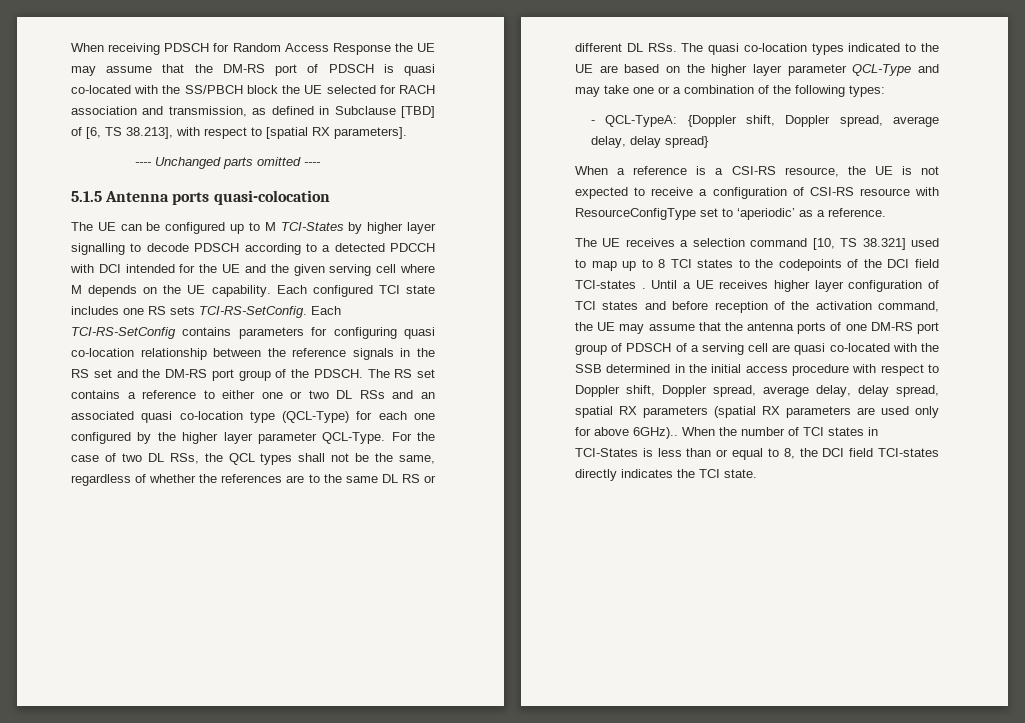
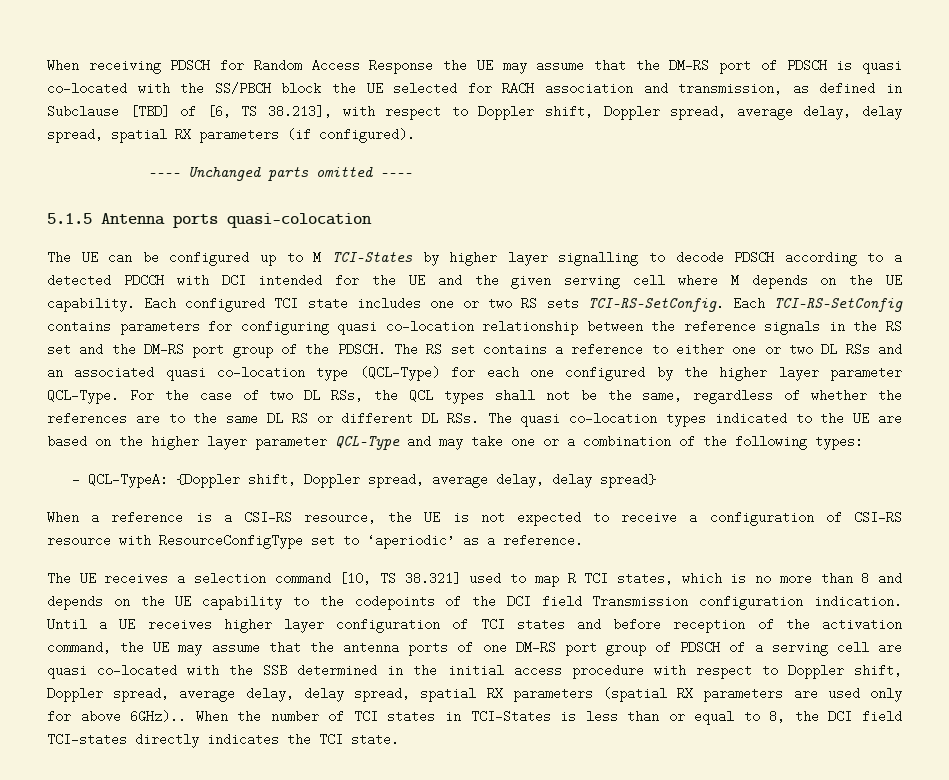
[266,127,407,139] [spatial RX parameters]. -> [478,105,903,120] [47,128,415,143] Doppler shift, Doppler spread, average delay, delay spread, spatial RX parameters (if configured).
(144, 311) none -> [463,299,513,308] or two
[622,259,734,271] up to 8 TCI states -> [567,572,902,585] [47,595,283,610] R TCI states, which is no more than 8 and depends on the UE capability
[575,280,646,289] TCI-states . -> [592,595,903,610] Transmission configuration indication.

